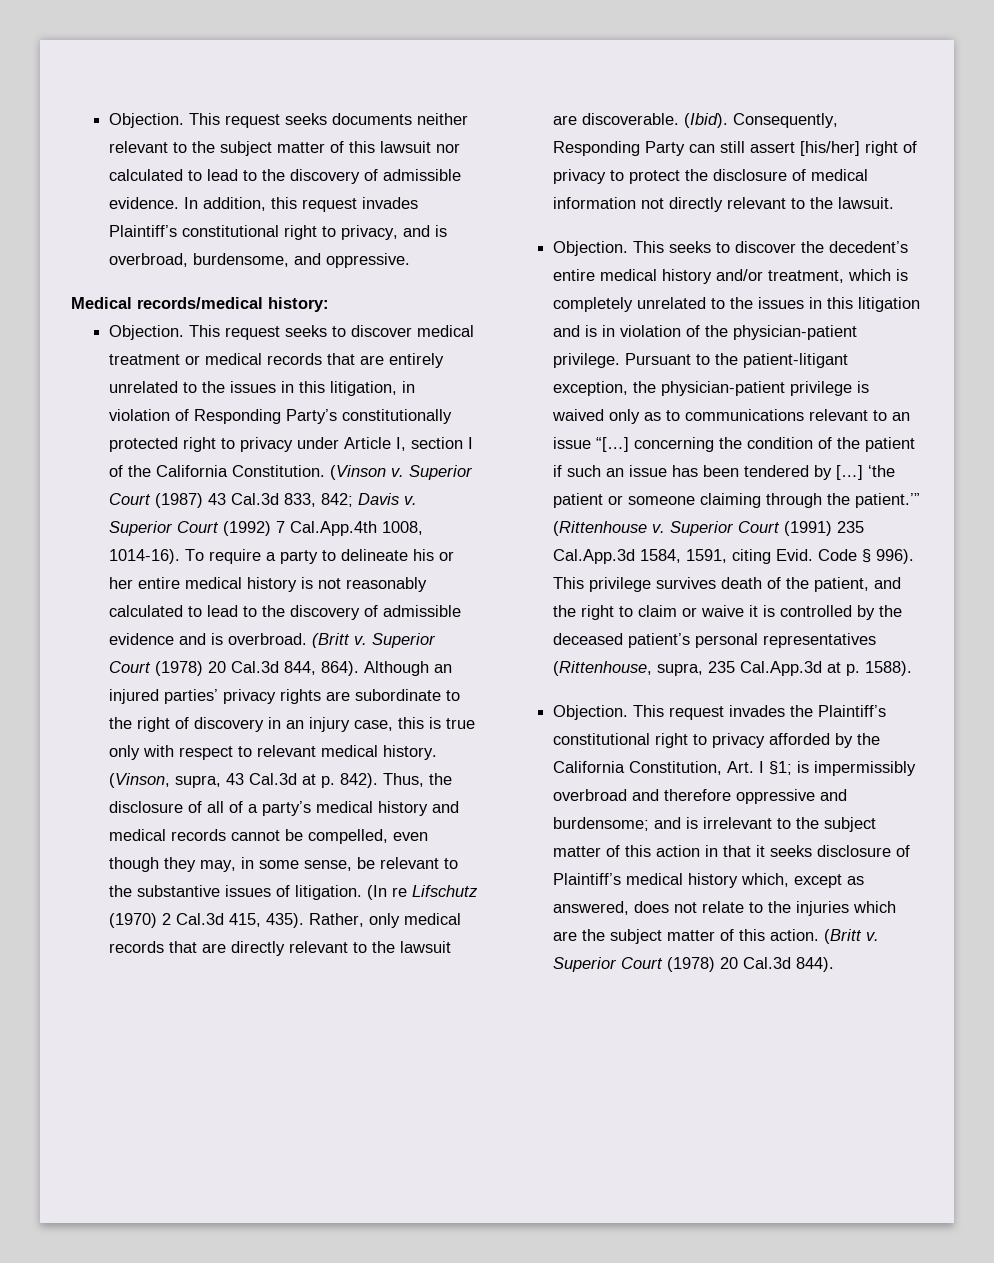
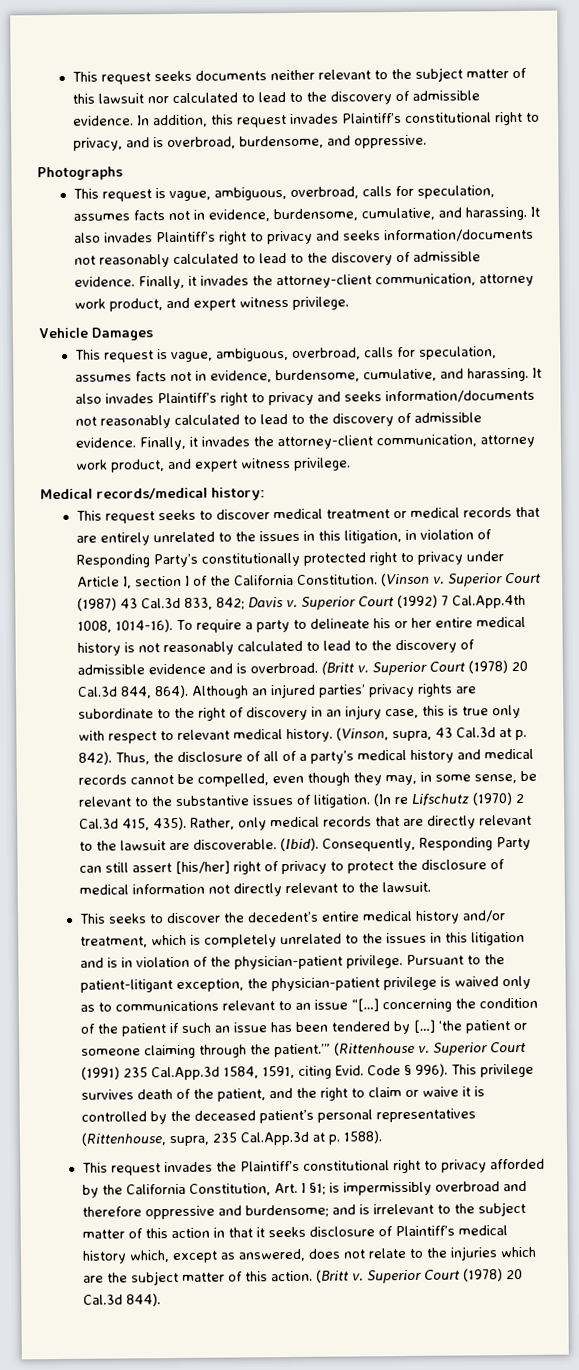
[108,113,184,128] Objection. -> (71, 76) none
(410, 260) none -> [37,166,123,181] [72,185,495,202] [72,206,540,222] [73,228,534,245] [73,251,481,268] [73,273,534,290] [73,296,349,312] [38,327,153,341] [74,346,497,363] [74,367,542,383] [74,389,535,406] [74,412,482,429] [74,434,535,451] [75,457,351,473] // Photographs // This request is vague, ambiguous, overbroad, calls for speculation, assumes facts not in evidence, burdensome, cumulative, and harassing. It also invades Plaintiff’s right to privacy and seeks information/documents not reasonably calculated to lead to the discovery of admissible evidence. Finally, it invades the attorney-client communication, attorney work product, and expert witness privilege. // Vehicle Damages // This request is vague, ambiguous, overbroad, calls for speculation, assumes facts not in evidence, burdensome, cumulative, and harassing. It also invades Plaintiff’s right to privacy and seeks information/documents not reasonably calculated to lead to the discovery of admissible evidence. Finally, it invades the attorney-client communication, attorney work product, and expert witness privilege.
[108,325,184,340] Objection. -> (265, 494) none
[552,241,628,256] Objection. -> (431, 887) none
[552,705,628,720] Objection. -> (383, 1137) none

